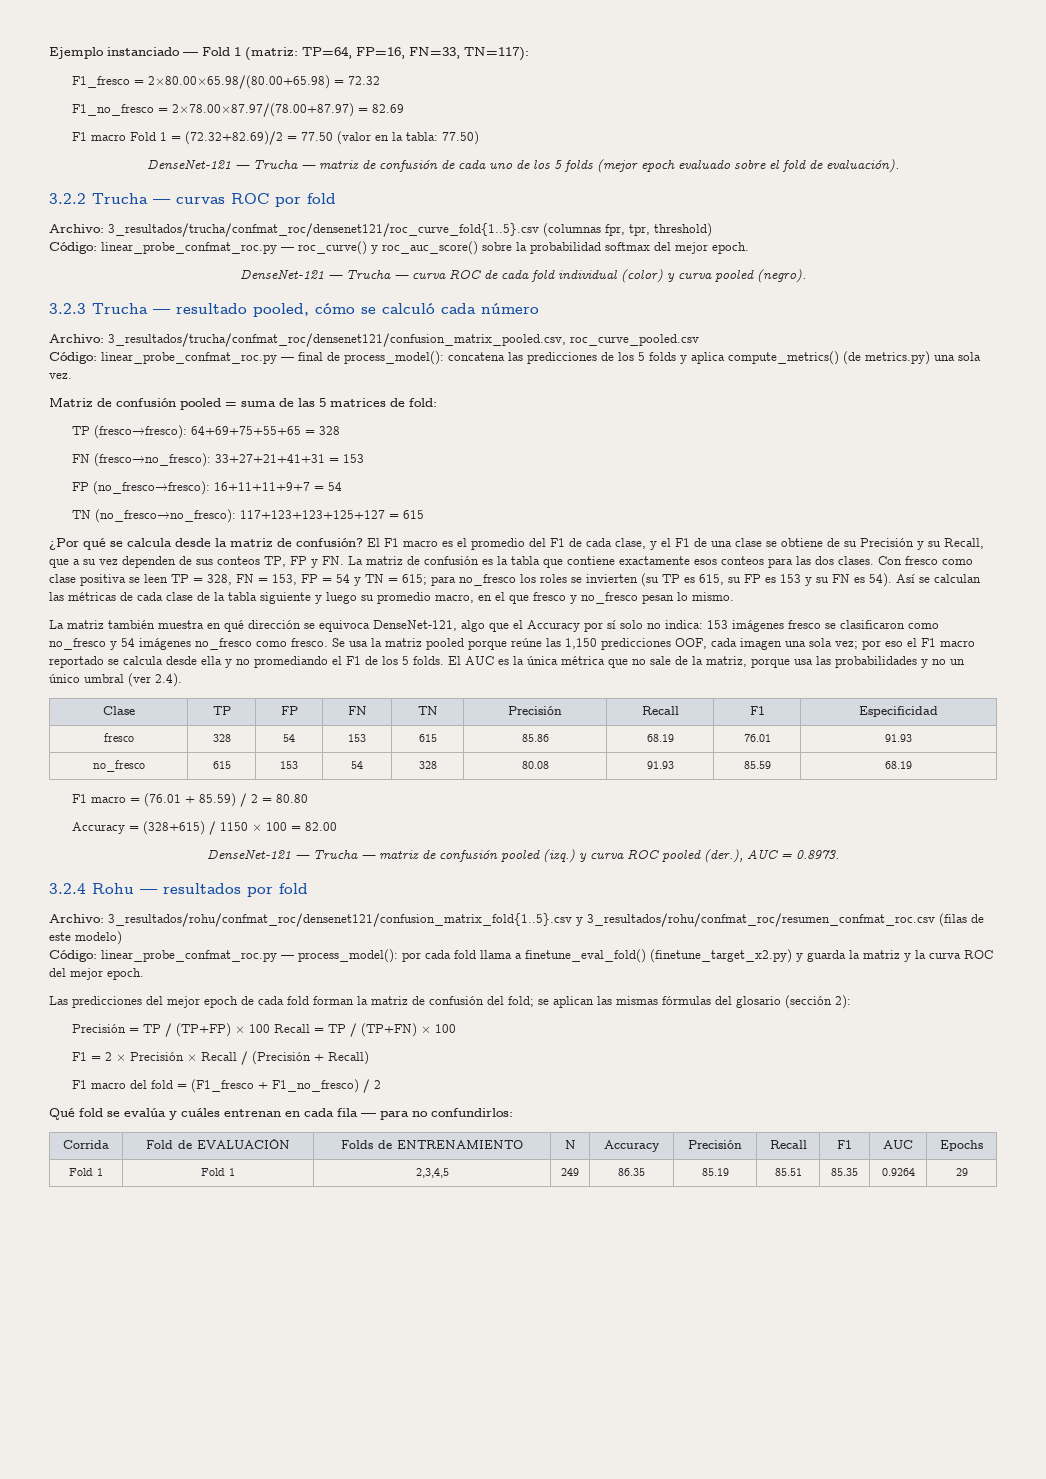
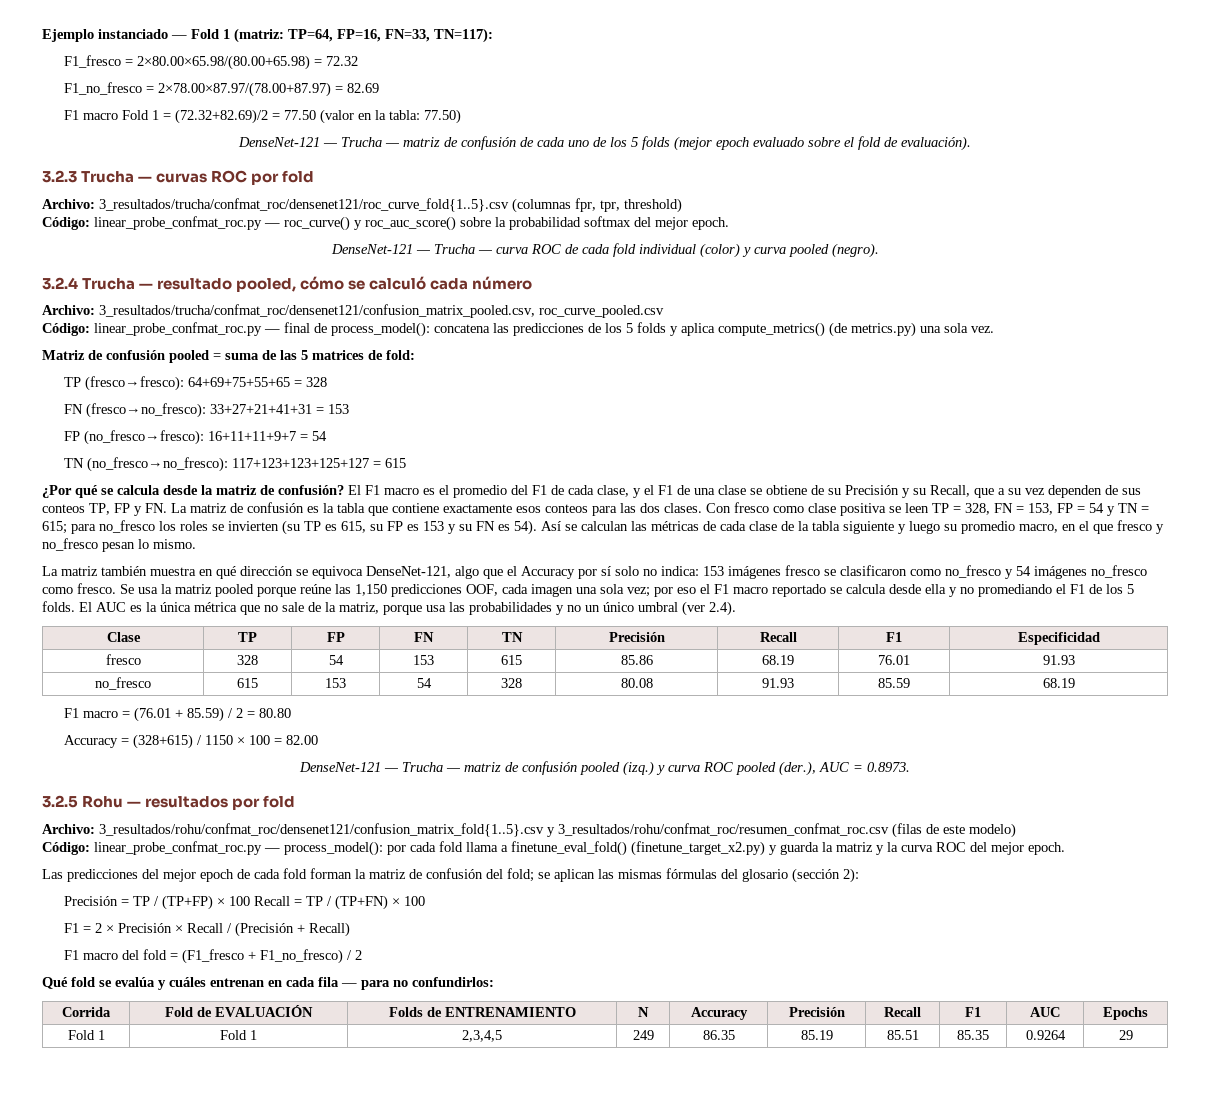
[49,193,86,204] 3.2.2 -> [42,170,77,183] 3.2.3
[49,303,86,314] 3.2.3 -> [42,277,78,290] 3.2.4
[49,883,86,894] 3.2.4 -> [42,795,78,808] 3.2.5

